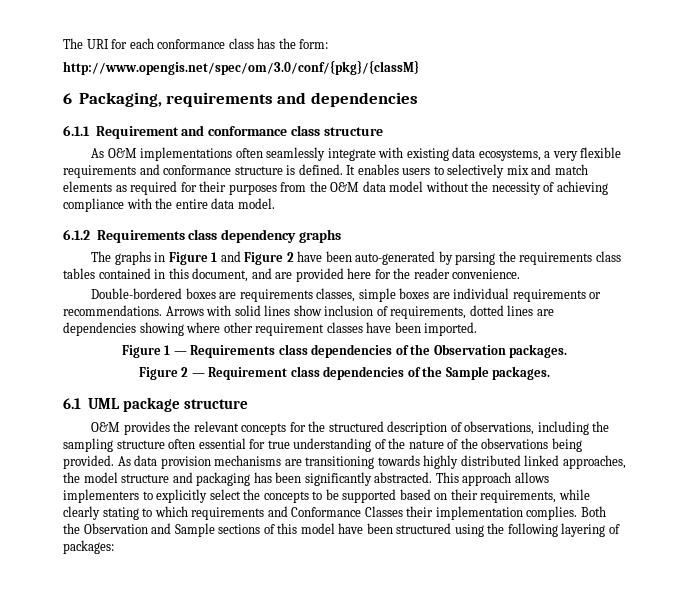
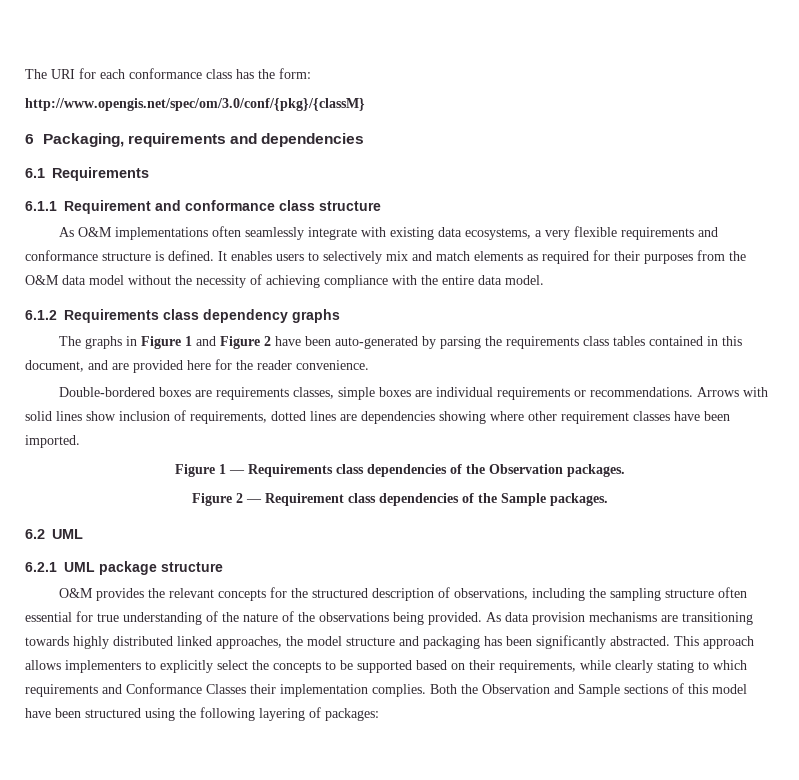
(418, 99) none -> [25,167,149,181] // 6.1 Requirements
[63,398,120,409] 6.1 UML -> [25,529,83,539] [25,562,95,572] 6.2 UML // 6.2.1 UML

